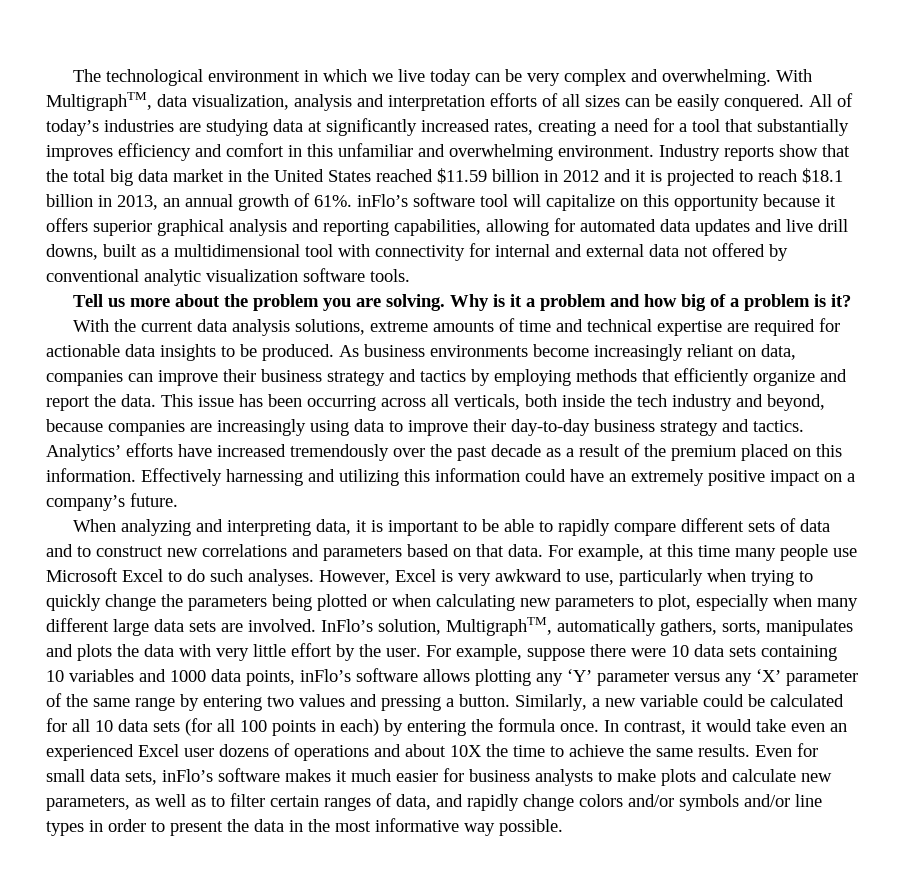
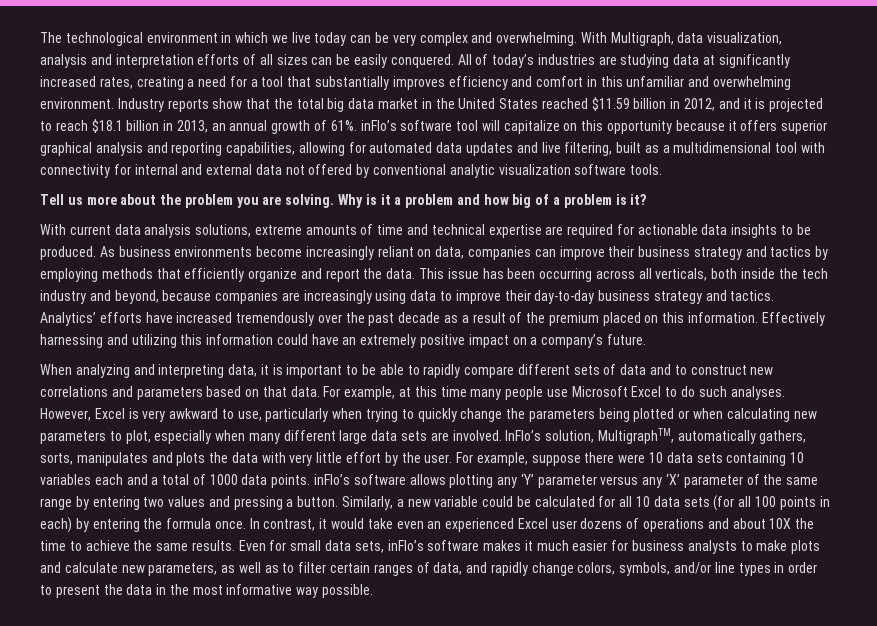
[46,92,152,111] MultigraphTM, -> [610,32,674,46] Multigraph,
[563,170,599,182] 2012 -> [684,98,716,111] 2012,
[818,219,848,232] [46,244,98,260] drill downs, -> [564,142,613,156] filtering,
[113,319,136,332] the -> (66, 229) none
[139,669,166,682] and -> [94,474,206,485] each and a total of
[246,670,295,686] points, -> [271,474,311,488] points.
[579,794,739,811] colors and/or symbols -> [577,562,671,576] colors, symbols,

